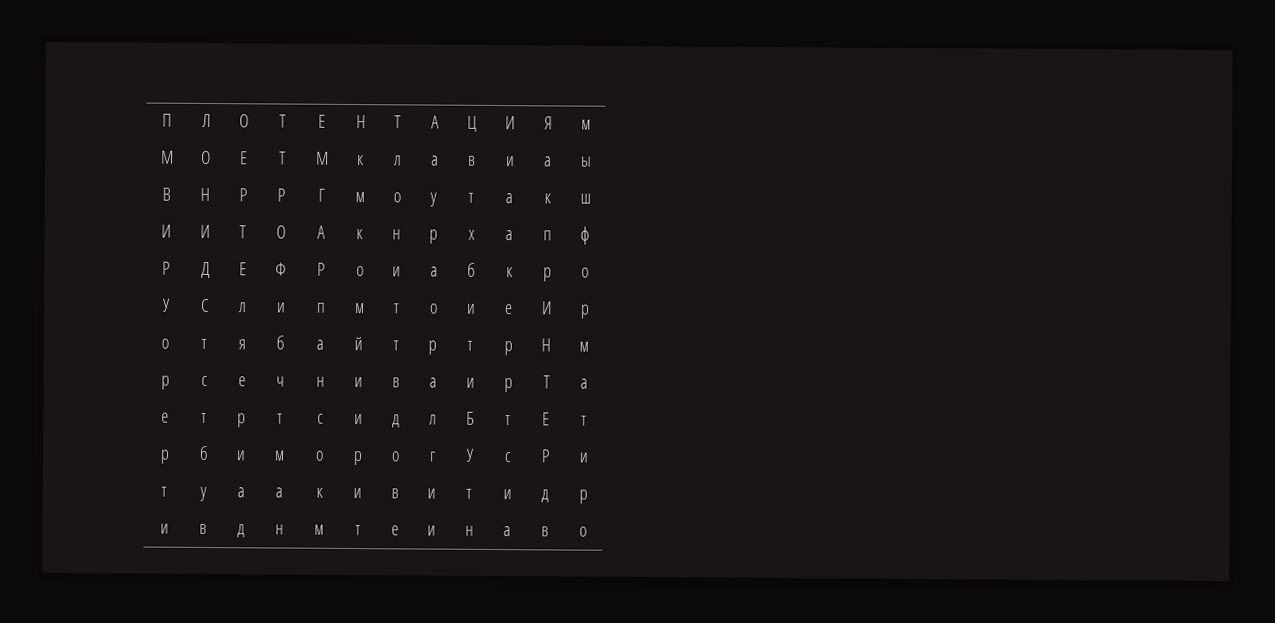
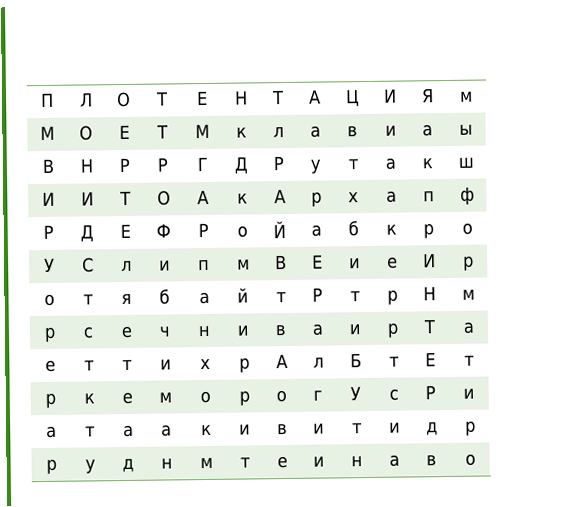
[354,192,365,203] [392,192,401,203] м | о -> [234,156,249,174] [273,156,284,171] Д | Р
[392,229,401,240] н -> [273,189,286,204] А
[392,266,401,277] и -> [273,221,286,239] Й
[392,303,400,314] [428,303,438,314] т | о -> [274,254,287,270] [311,254,323,269] В | Е
[428,340,437,355] р -> [311,287,323,302] Р
[237,413,246,428] [277,413,283,424] [316,413,324,424] [354,414,363,425] [391,414,400,428] | р | т | с | и | д -> [122,359,132,371] [159,359,172,370] [199,358,211,370] [238,357,250,373] [275,353,288,369] | т | и | х | р | А
[198,445,209,461] [236,450,246,461] б | и -> [83,393,95,404] [121,391,133,405] к | е
[161,486,167,497] [198,486,207,501] т | у -> [46,425,57,438] [85,426,95,437] а | т
[159,523,169,534] [199,523,207,534] и | в -> [46,458,57,474] [84,459,96,474] р | у

